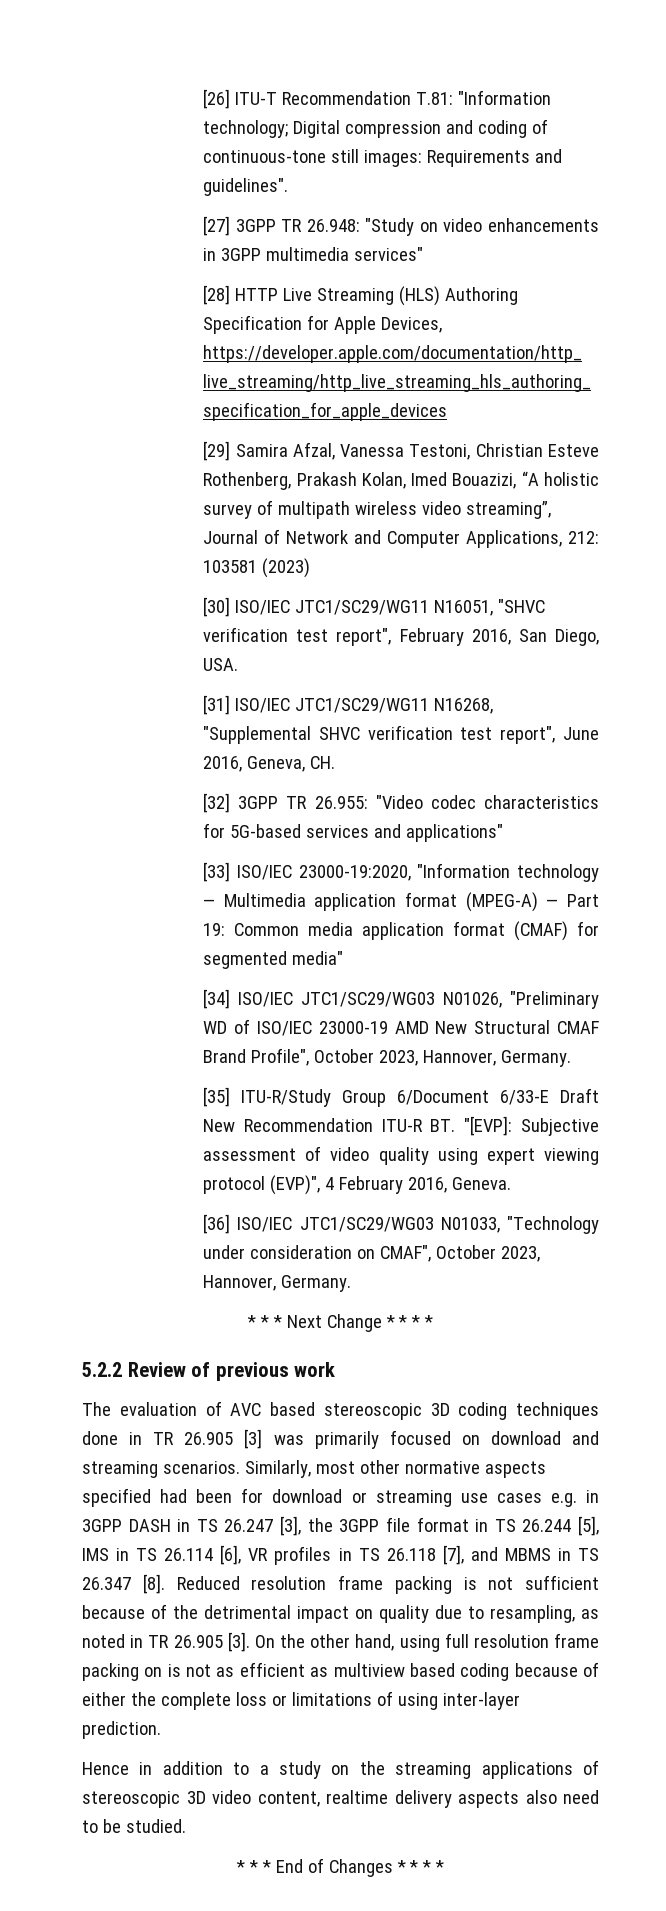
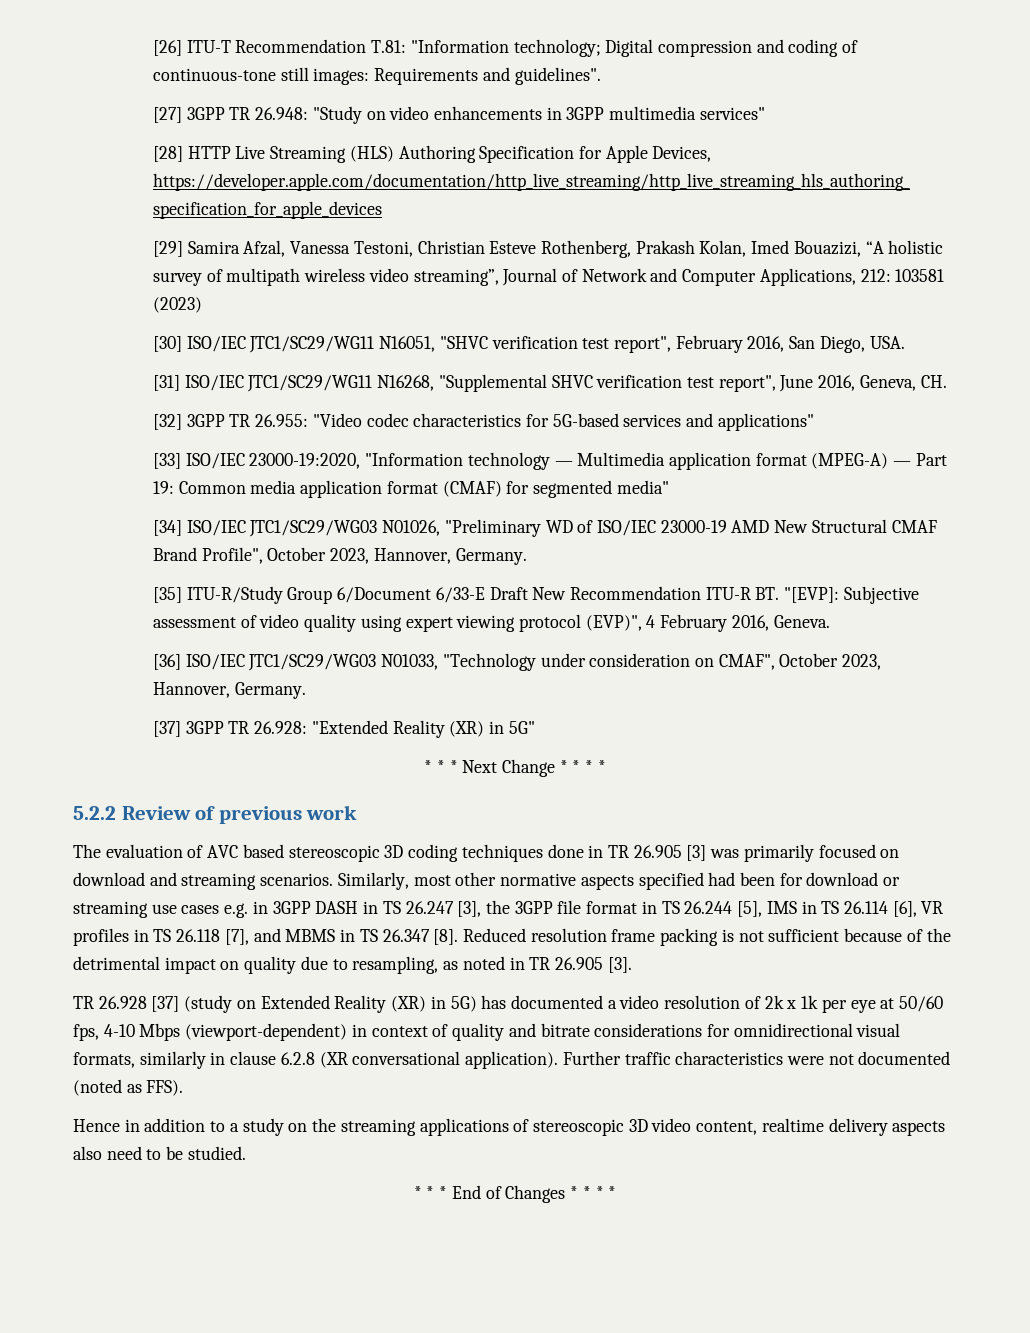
(352, 1283) none -> [152,720,535,738] // [37] 3GPP TR 26.928: "Extended Reality (XR) in 5G"
[254,1633,599,1652] [82,1662,599,1681] [82,1691,520,1710] [82,1721,161,1739] On the other hand, using full resolution frame packing on is not as efficient as multiview based coding because of either the complete loss or limitations of using inter-layer prediction. -> [73,995,943,1013] [73,1023,901,1041] [73,1051,951,1069] [73,1079,184,1096] // TR 26.928 [37] (study on Extended Reality (XR) in 5G) has documented a video resolution of 2k x 1k per eye at 50/60 fps, 4-10 Mbps (viewport-dependent) in context of quality and bitrate considerations for omnidirectional visual formats, similarly in clause 6.2.8 (XR conversational application). Further traffic characteristics were not documented (noted as FFS).

